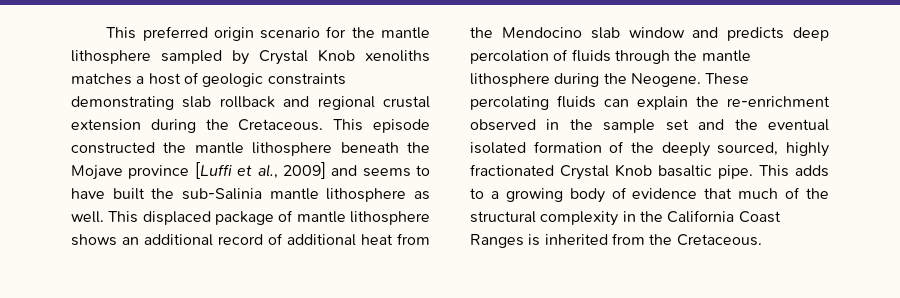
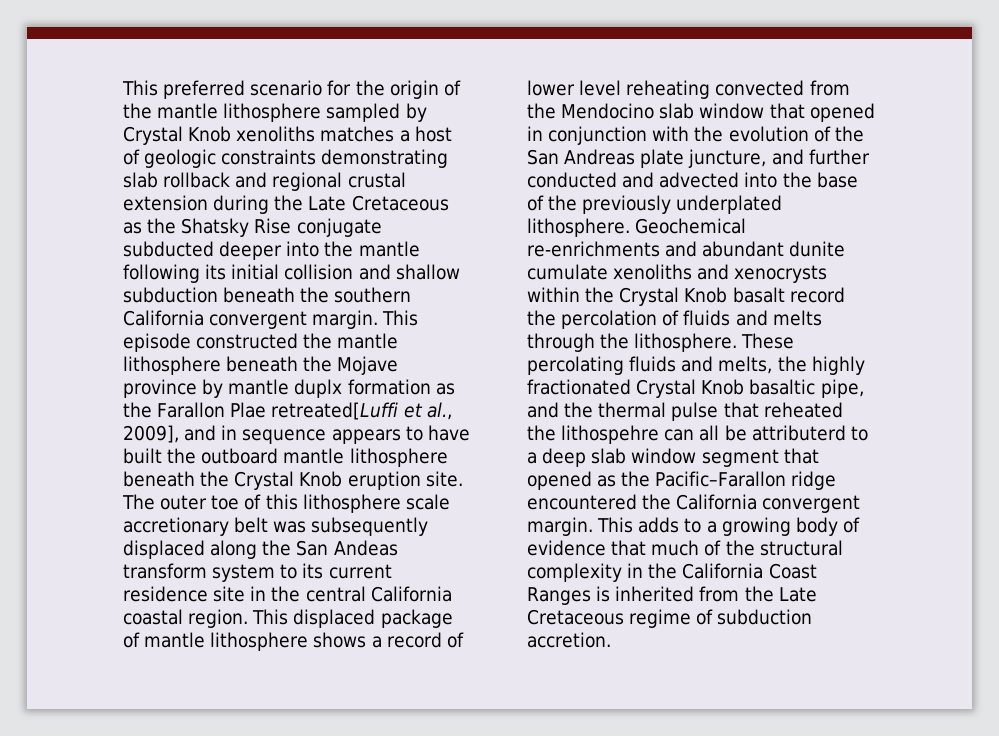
[213,27,254,41] origin -> (246, 89) none
(375, 32) none -> [389,80,461,99] [123,103,152,119] origin of the
[238,119,324,131] Cretaceous. -> [308,195,449,211] [123,218,382,237] [123,241,420,260] [123,264,460,283] [123,287,412,303] [123,310,379,329] Late Cretaceous as the Shatsky Rise conjugate subducted deeper into the mantle following its initial collision and shallow subduction beneath the southern California convergent margin.
[194,162,411,179] [Luffi et al., 2009] and seems -> [202,379,455,398] [123,402,452,420] [123,425,401,444] by mantle duplx formation as the Farallon Plae retreated[Luffi et al., 2009], and in sequence appears
[182,188,431,202] [71,211,104,223] sub-Salinia mantle lithosphere as well. -> [201,448,448,467] [123,471,463,490] [122,494,450,513] [123,517,429,536] [123,540,398,559] [123,563,392,582] [123,586,452,602] [123,609,249,628] outboard mantle lithosphere beneath the Crystal Knob eruption site. The outer toe of this lithosphere scale accretionary belt was subsequently displaced along the San Andeas transform system to its current residence site in the central California coastal region.
[122,233,393,246] an additional record of additional heat -> [371,632,464,648] [527,80,805,99] a record of lower level reheating convected
[692,27,829,41] [470,49,751,64] [470,73,750,87] [470,95,830,110] [470,119,829,133] [470,141,779,157] and predicts deep percolation of fluids through the mantle lithosphere during the Neogene. These percolating fluids can explain the re-enrichment observed in the sample set and the eventual isolated formation of the deeply sourced, -> [769,103,875,122] [527,126,864,145] [527,149,870,168] [527,172,858,188] [527,195,783,214] [527,218,747,237] [527,241,846,257] [527,264,828,283] [527,287,845,306] [527,310,822,329] [527,333,795,352] [527,356,807,375] that opened in conjunction with the evolution of the San Andreas plate juncture, and further conducted and advected into the base of the previously underplated lithosphere. Geochemical re-enrichments and abundant dunite cumulate xenoliths and xenocrysts within the Crystal Knob basalt record the percolation of fluids and melts through the lithosphere. These percolating fluids and melts, the
[718,165,753,179] pipe. -> [820,379,864,398] [527,402,843,421] [527,425,868,444] [527,448,819,467] [527,471,837,490] [527,494,861,513] [527,517,593,536] pipe, and the thermal pulse that reheated the lithospehre can all be attributerd to a deep slab window segment that opened as the Pacific–Farallon ridge encountered the California convergent margin.
[676,234,762,246] Cretaceous. -> [778,587,817,602] [527,609,813,628] [527,632,611,648] Late Cretaceous regime of subduction accretion.

